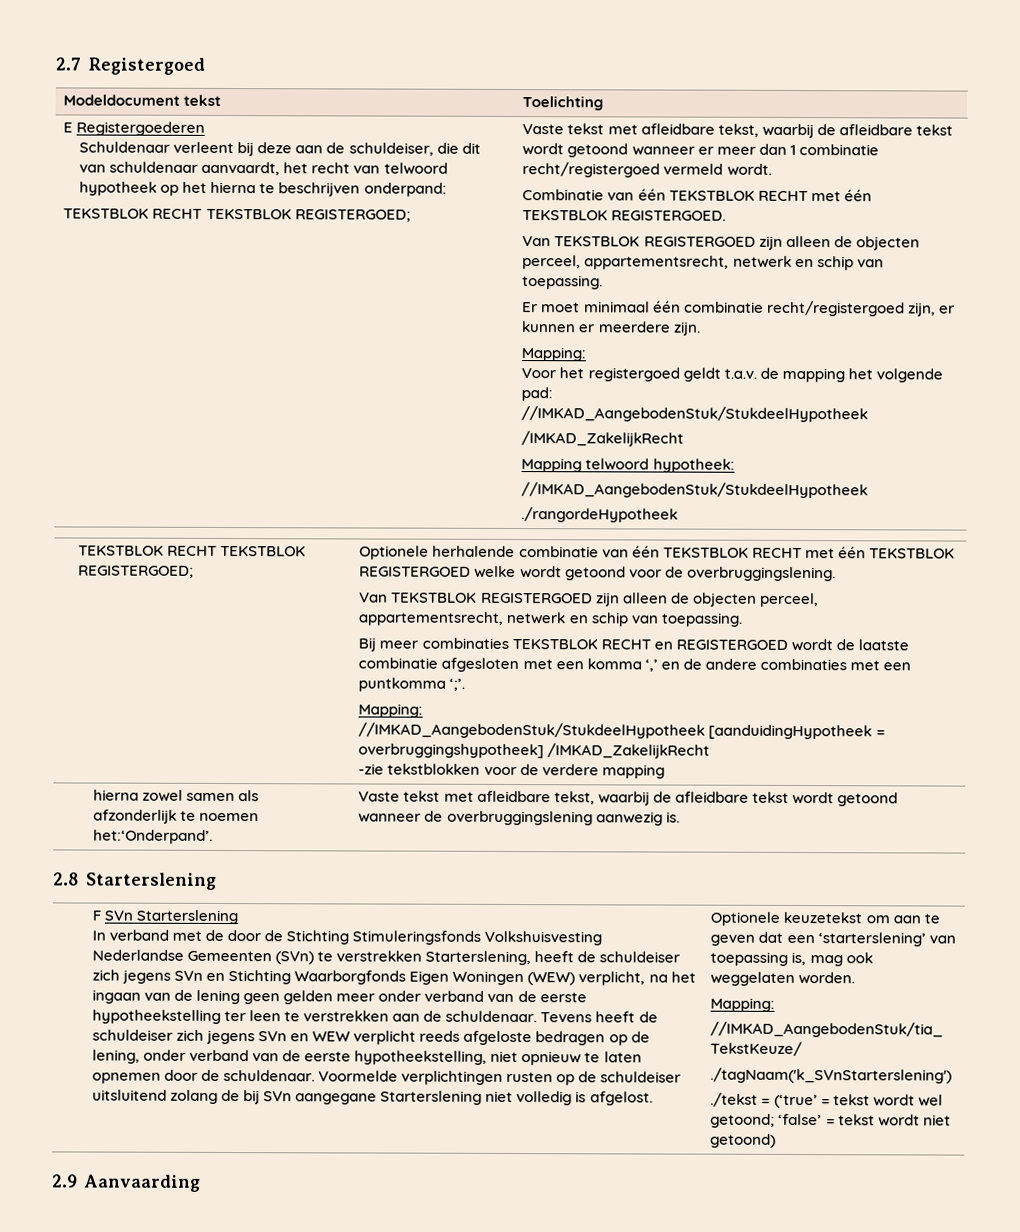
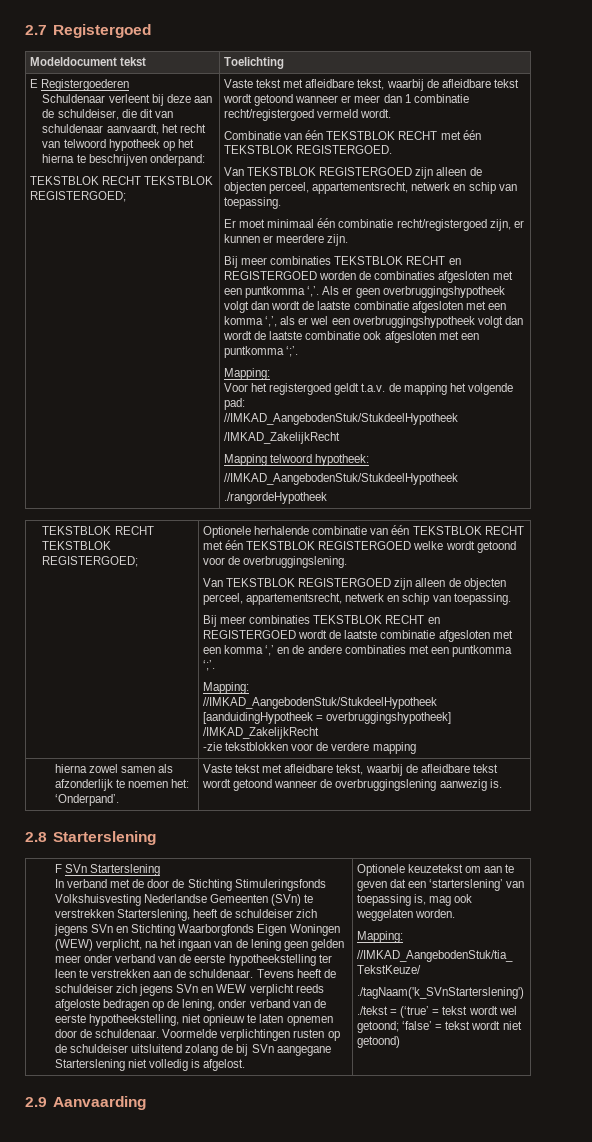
(701, 328) none -> [224,256,461,268] [224,271,513,283] [224,286,505,298] [224,301,506,313] [224,316,523,328] [223,331,479,343] [224,346,299,358] // Bij meer combinaties TEKSTBLOK RECHT en REGISTERGOED worden de combinaties afgesloten met een puntkomma ‘,’. Als er geen overbruggingshypotheek volgt dan wordt de laatste combinatie afgesloten met een komma ‘,’, als er wel een overbruggingshypotheek volgt dan wordt de laatste combinatie ook afgesloten met een puntkomma ‘;’.
[93,829,214,844] het:‘Onderpand’. -> [171,779,190,788] [54,794,119,806] het: ‘Onderpand’.

